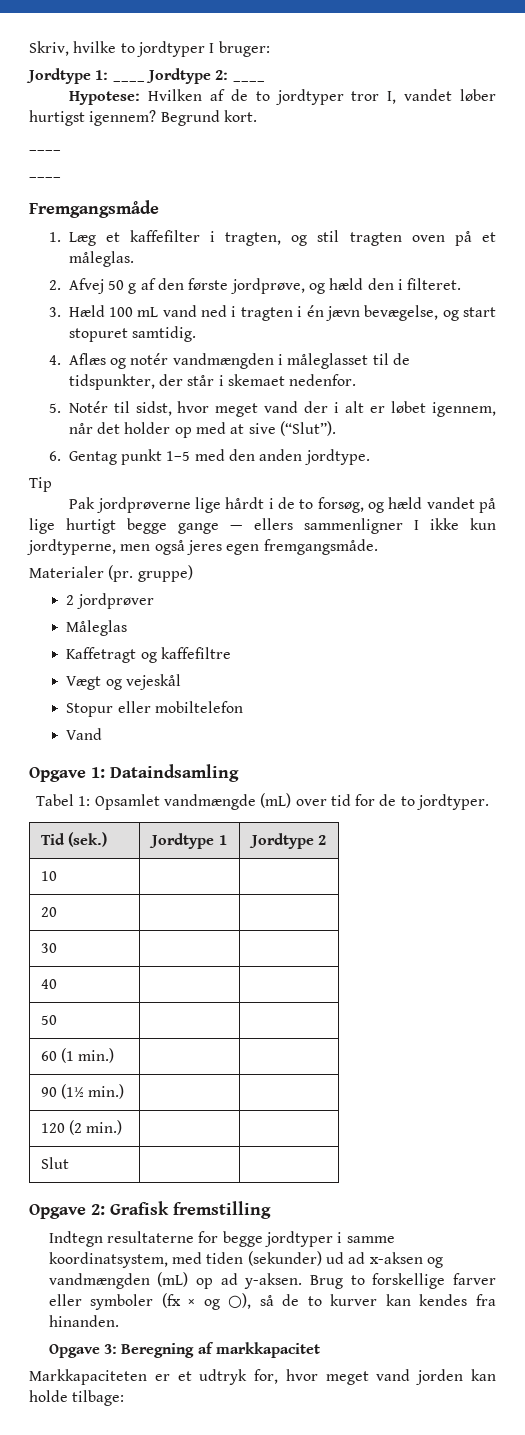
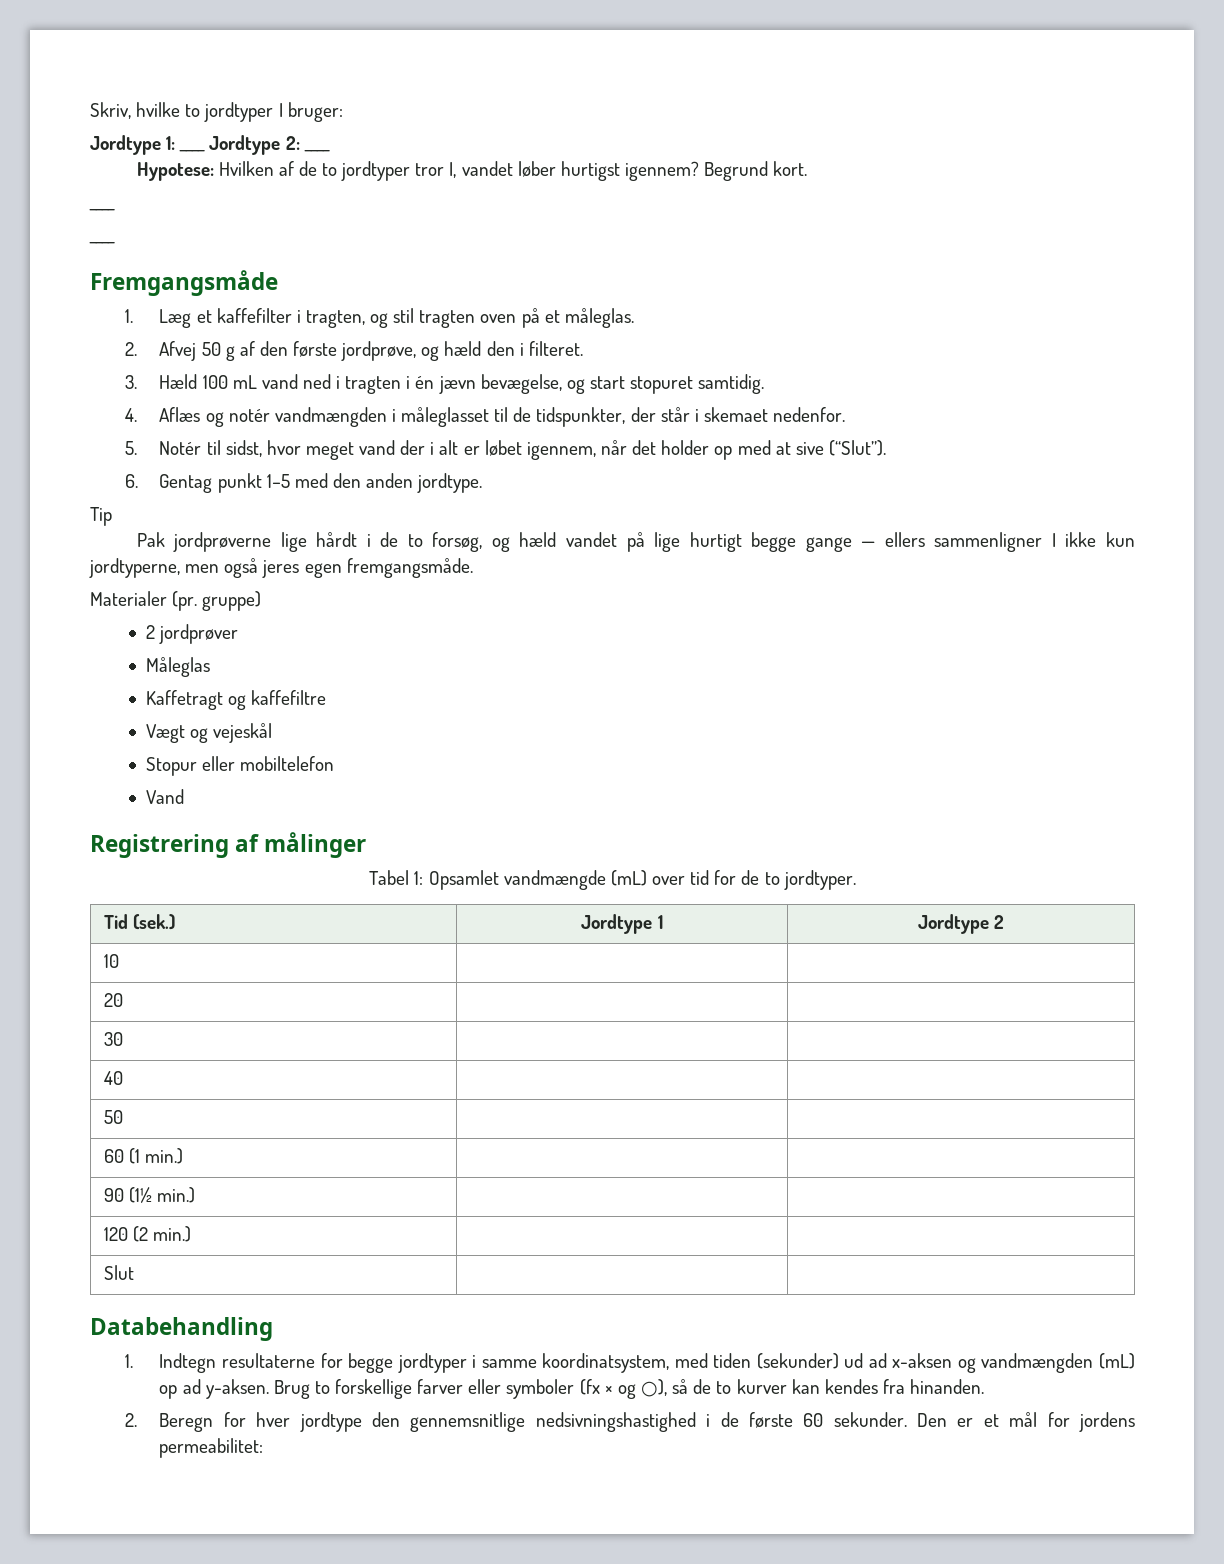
[29,764,239,782] Opgave 1: Dataindsamling -> [90,832,367,858] Registrering af målinger
[29,1201,271,1219] Opgave 2: Grafisk fremstilling // -> [90,1317,273,1341] [124,1354,133,1368] Databehandling // 1.
[48,1342,320,1358] [29,1369,496,1385] [29,1390,125,1406] Opgave 3: Beregning af markkapacitet // Markkapaciteten er et udtryk for, hvor meget vand jorden kan holde tilbage: -> [124,1412,1135,1432] [159,1438,264,1458] 2. Beregn for hver jordtype den gennemsnitlige nedsivningshastighed i de første 60 sekunder. Den er et mål for jordens permeabilitet:

